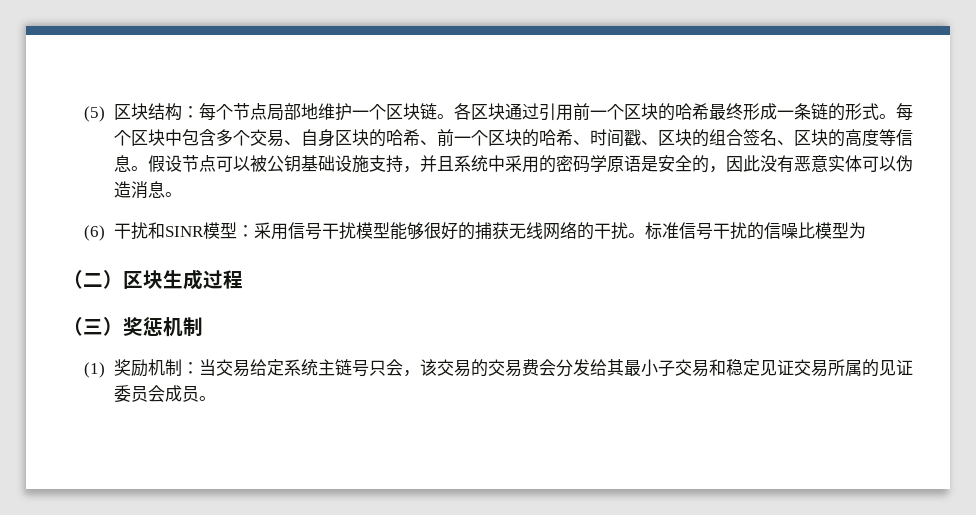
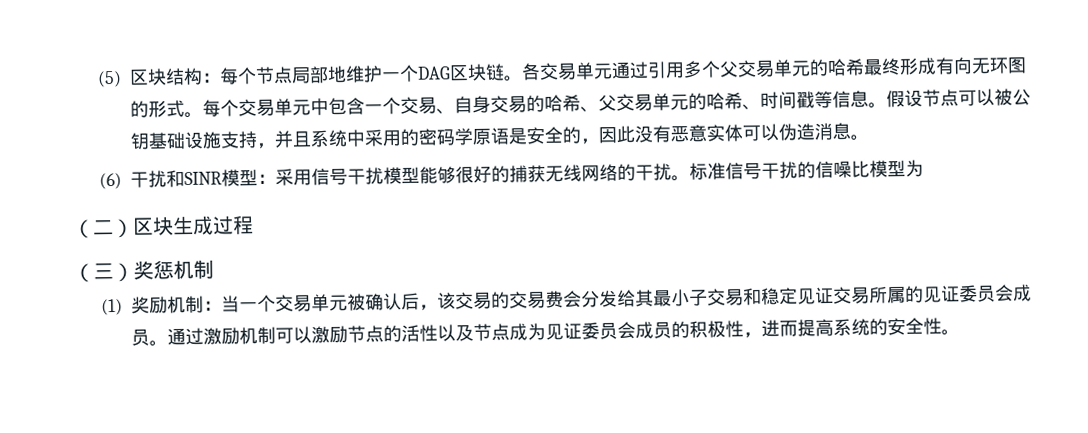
(386, 112) none -> [417,66,452,80] DAG
[470,103,658,121] 区块通过引用前一个区块 -> [539,59,812,81] 交易单元通过引用多个父交易单元
[776,103,828,120] 一条链 -> [935,56,1028,75] 有向无环图
[130,129,233,146] 区块中包含多 -> [238,97,384,117] 交易单元中包含一
[334,129,522,147] 区块的哈希、前一个区块 -> [490,93,690,113] 交易的哈希、父交易单元
[640,129,879,147] 、区块的组合签名、区块的高度 -> (816, 100) none
[215,359,403,377] 交易给定系统主链号只会 -> [239,292,421,313] 一个交易单元被确认后
(216, 398) none -> [167,317,961,346] 通过激励机制可以激励节点的活性以及节点成为见证委员会成员的积极性，进而提高系统的安全性。

